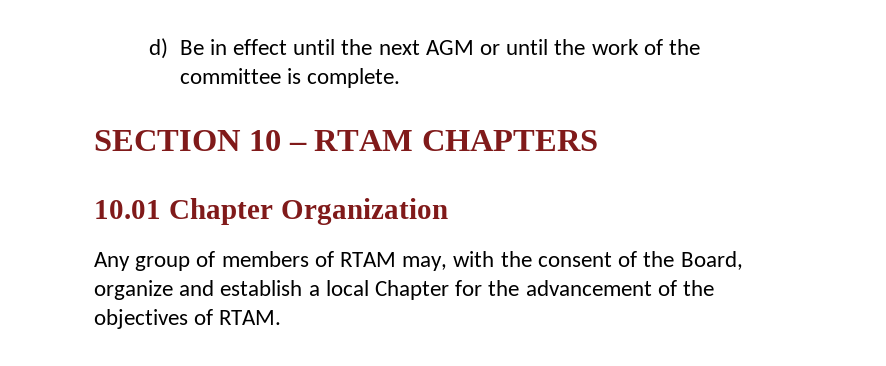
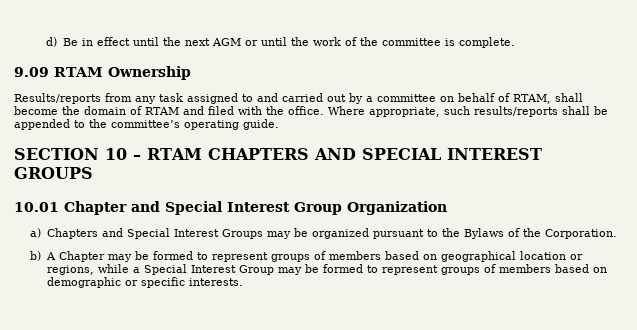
(400, 78) none -> [14,66,191,80] [14,93,583,104] [14,106,608,117] [14,119,279,130] // 9.09 RTAM Ownership // Results/reports from any task assigned to and carried out by a committee on behalf of RTAM, shall become the domain of RTAM and filed with the office. Where appropriate, such results/reports shall be appended to the committee’s operating guide.
[94,198,448,225] [94,251,743,271] [94,280,715,300] [94,309,282,329] // 10.01 Chapter Organization // Any group of members of RTAM may, with the consent of the Board, organize and establish a local Chapter for the advancement of the objectives of RTAM. -> [313,148,542,160] [14,167,93,179] [14,201,447,215] [30,228,617,239] [30,251,583,262] [46,264,607,275] [46,277,243,288] AND SPECIAL INTEREST GROUPS // 10.01 Chapter and Special Interest Group Organization // a) Chapters and Special Interest Groups may be organized pursuant to the Bylaws of the Corporation. // b) A Chapter may be formed to represent groups of members based on geographical location or regions, while a Special Interest Group may be formed to represent groups of members based on demographic or specific interests.

